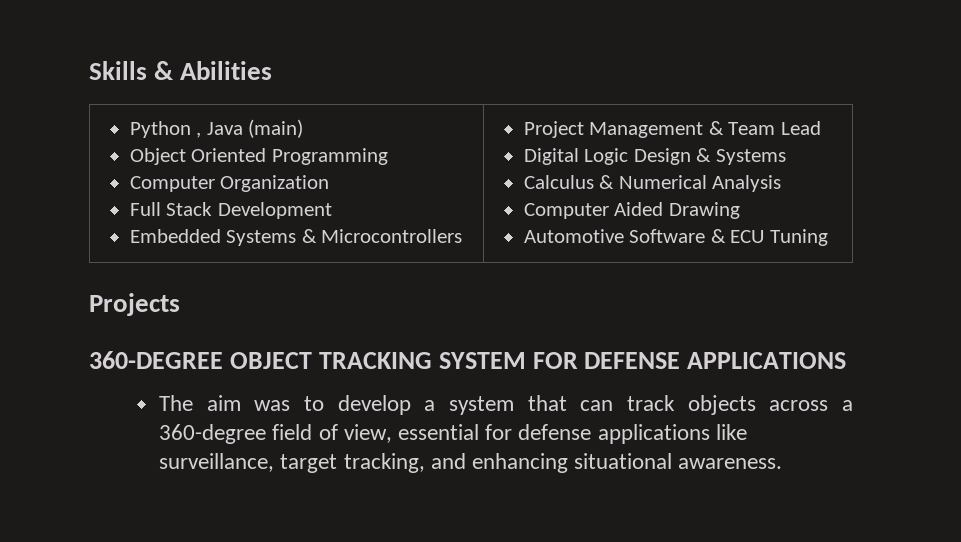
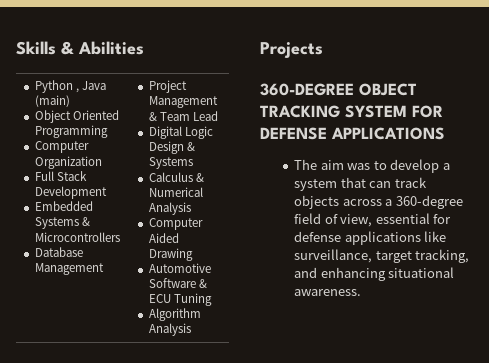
(463, 236) none -> [34,247,83,257] [34,263,104,275] // Database Management
(828, 237) none -> [148,308,201,321] [148,323,191,336] // Algorithm Analysis

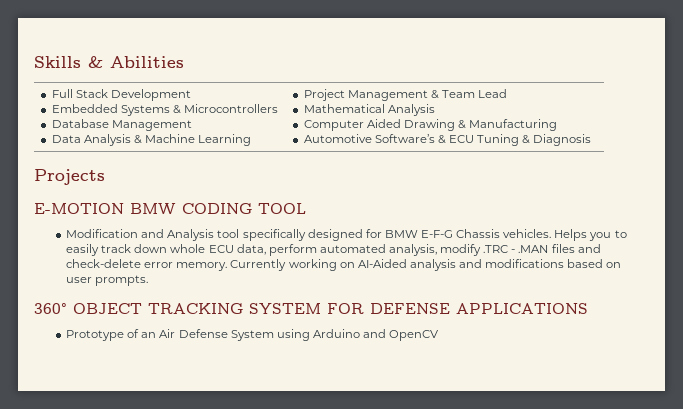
[34,80,106,93] [34,95,70,107] [34,110,119,123] [34,125,108,138] [34,141,89,153] [34,156,102,169] Python , Java (main) // Object Oriented Programming // Computer Organization // -> (184, 62) none
(104, 269) none -> [51,134,252,146] // Data Analysis & Machine Learning
[148,126,213,139] [148,141,195,154] [148,157,193,169] [148,172,204,182] [148,187,203,197] Digital Logic Design & Systems // Calculus & Numerical -> [303,104,385,113] Mathematical
(193, 254) none -> [458,119,558,131] & Manufacturing
[148,278,196,288] Software -> [374,134,435,143] Software’s
[148,308,201,321] [148,323,191,336] // Algorithm Analysis -> [522,134,592,146] & Diagnosis
[260,83,354,96] 360-DEGREE -> [34,203,306,215] [66,229,627,241] [66,244,601,256] [66,259,622,271] [66,275,149,286] [34,303,67,314] E-MOTION BMW CODING TOOL // Modification and Analysis tool specifically designed for BMW E-F-G Chassis vehicles. Helps you to easily track down whole ECU data, perform automated analysis, modify .TRC - .MAN files and check-delete error memory. Currently working on AI-Aided analysis and modifications based on user prompts. // 360°
[294,159,450,173] [294,177,427,191] [294,195,463,209] [294,213,452,227] [294,231,447,245] [294,249,470,263] [294,267,455,281] [294,289,362,296] The aim was to develop a system that can track objects across a 360-degree field of view, essential for defense applications like surveillance, target tracking, and enhancing situational awareness. -> [66,329,439,341] Prototype of an Air Defense System using Arduino and OpenCV

